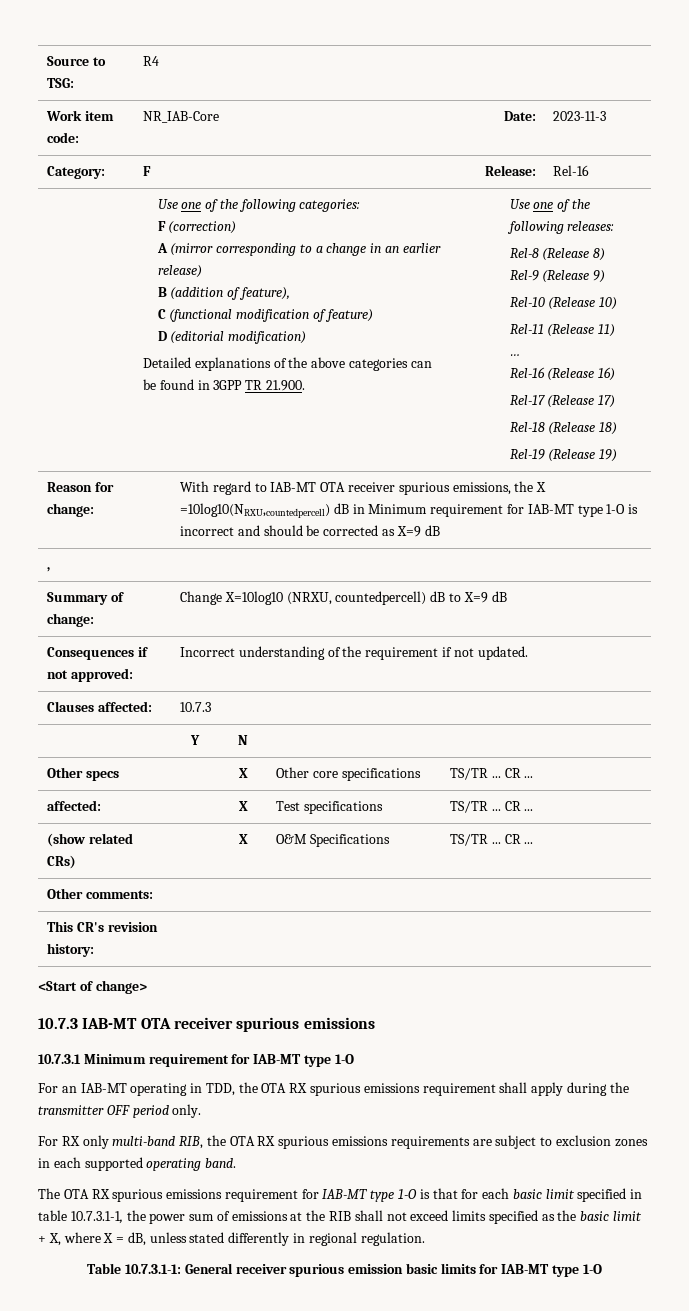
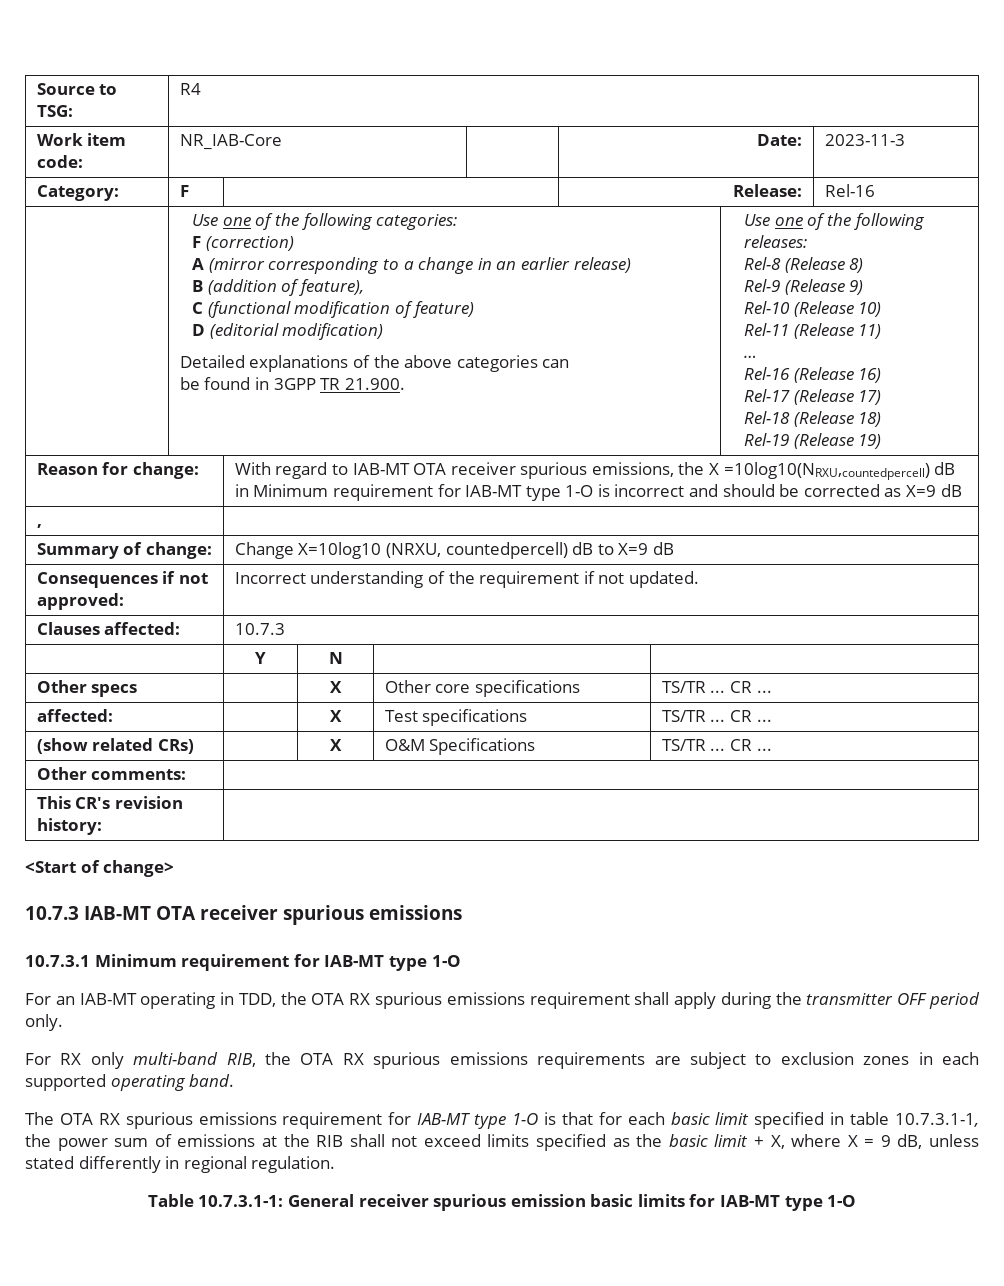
(125, 1240) none -> [880,1135,891,1147] 9

